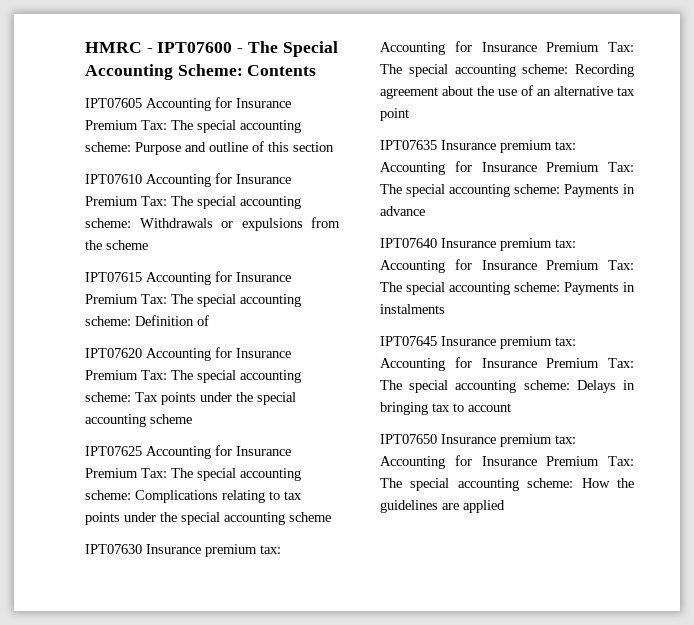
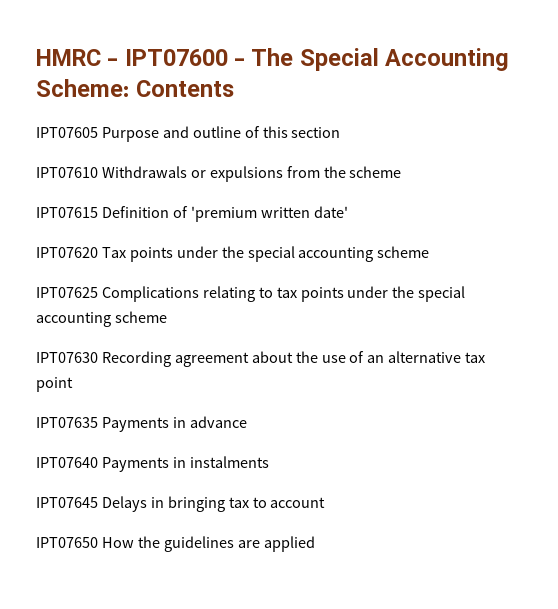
[146,97,291,111] [85,120,301,133] [85,142,131,152] Accounting for Insurance Premium Tax: The special accounting scheme: -> (98, 132) none
[146,173,291,187] [85,196,301,209] [85,218,131,228] Accounting for Insurance Premium Tax: The special accounting scheme: -> (98, 172) none
[146,271,291,285] [85,294,301,307] [85,315,209,326] [85,347,291,361] [85,370,301,383] [85,392,131,402] Accounting for Insurance Premium Tax: The special accounting scheme: Definition of // IPT07620 Accounting for Insurance Premium Tax: The special accounting scheme: -> [101,206,348,222] [36,247,98,258] Definition of 'premium written date' // IPT07620
[146,445,291,459] [85,468,301,481] [85,490,131,500] Accounting for Insurance Premium Tax: The special accounting scheme: -> (98, 292) none
[146,544,281,557] [380,41,634,55] [380,64,569,77] Insurance premium tax: Accounting for Insurance Premium Tax: The special accounting scheme: -> (98, 357) none
[441,140,576,153] [380,161,634,175] [380,184,635,197] [380,206,425,216] [380,238,576,251] [380,259,634,273] [380,282,635,295] [380,304,445,314] [380,336,576,349] [380,357,634,371] [380,380,570,393] Insurance premium tax: Accounting for Insurance Premium Tax: The special accounting scheme: Payments in advance // IPT07640 Insurance premium tax: Accounting for Insurance Premium Tax: The special accounting scheme: Payments in instalments // IPT07645 Insurance premium tax: Accounting for Insurance Premium Tax: The special accounting scheme: -> [101,416,247,432] [36,456,269,472] [36,497,98,508] Payments in advance // IPT07640 Payments in instalments // IPT07645
[441,434,576,447] [380,455,634,469] [380,478,574,491] Insurance premium tax: Accounting for Insurance Premium Tax: The special accounting scheme: -> (98, 542) none

